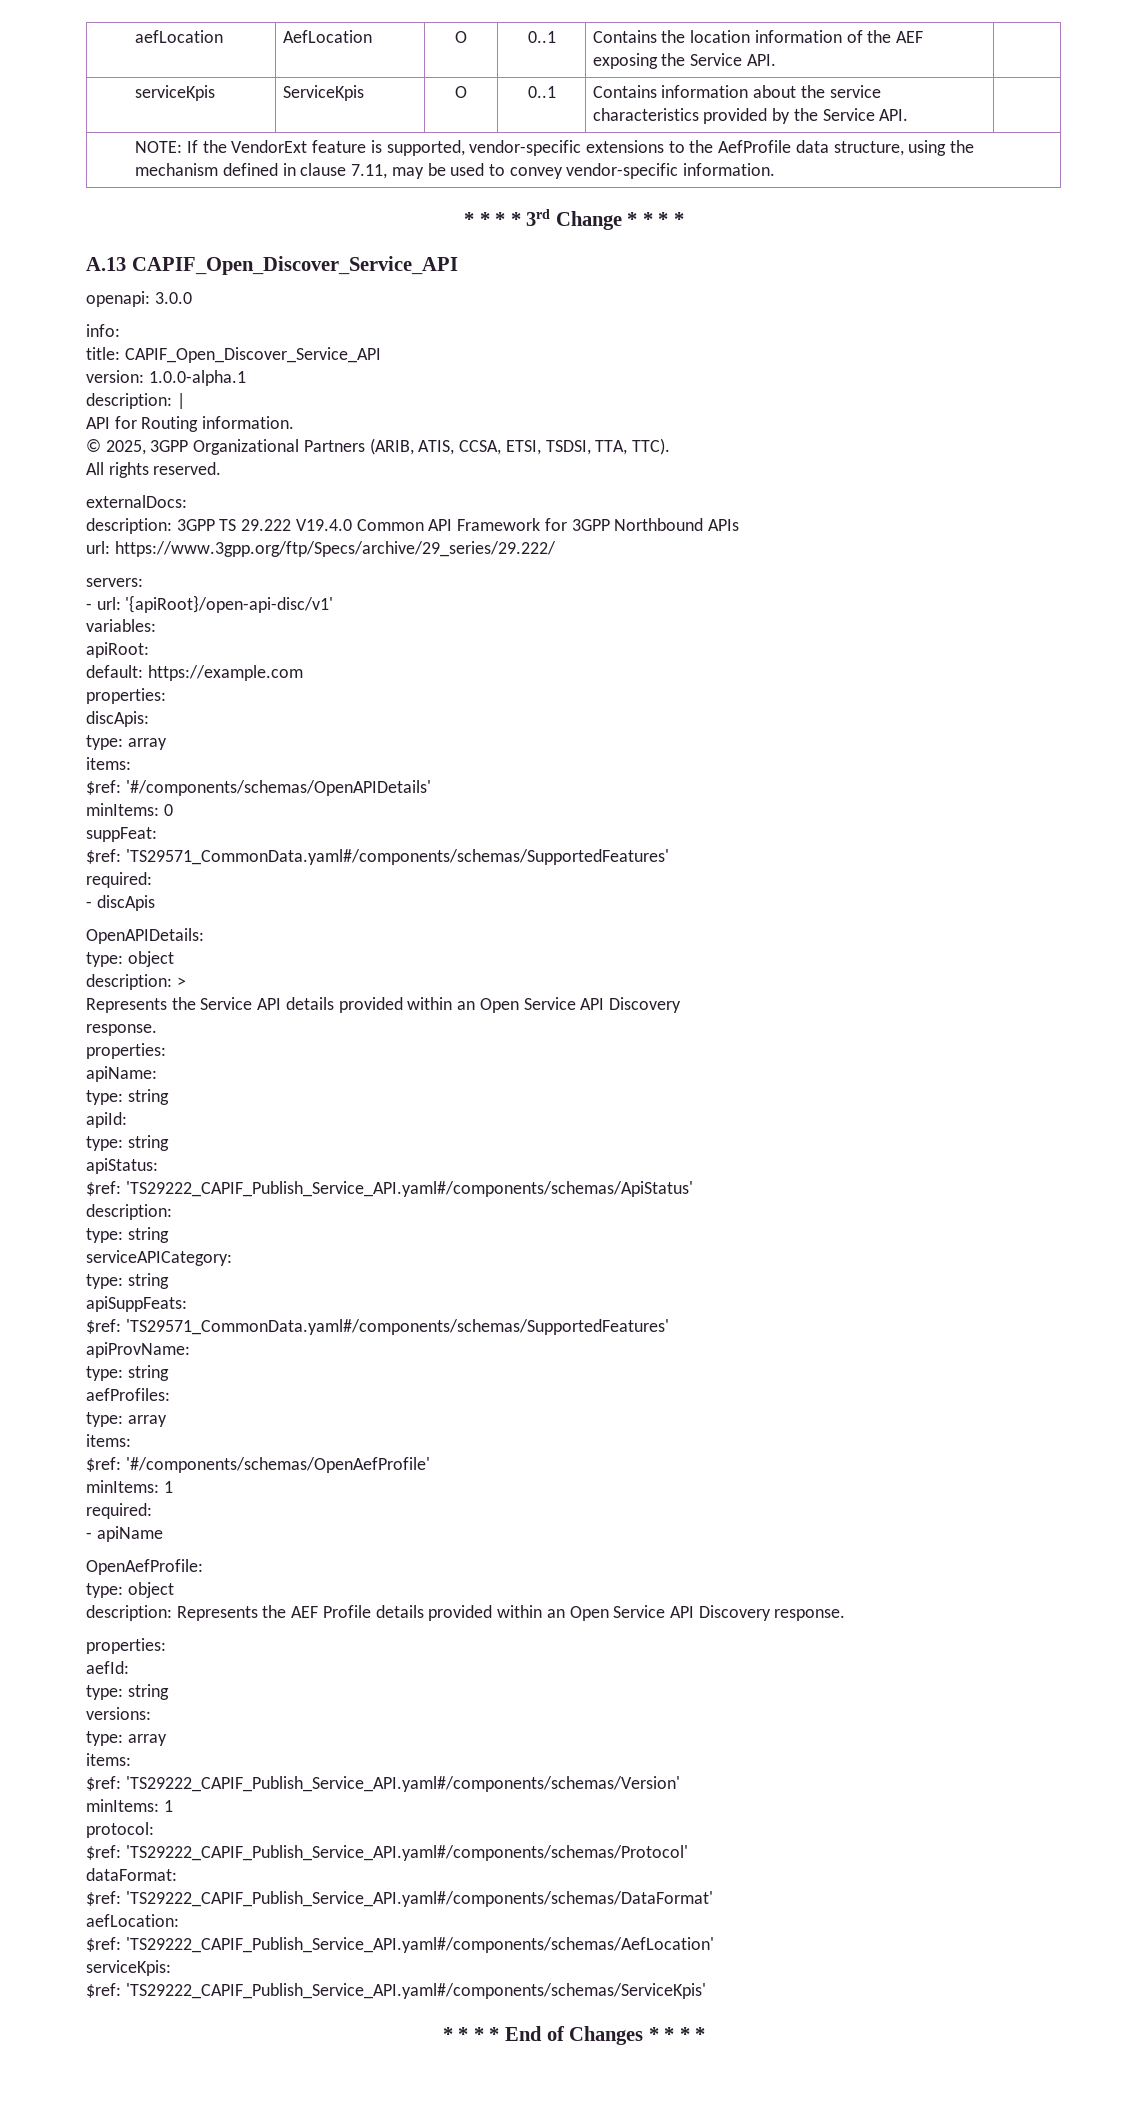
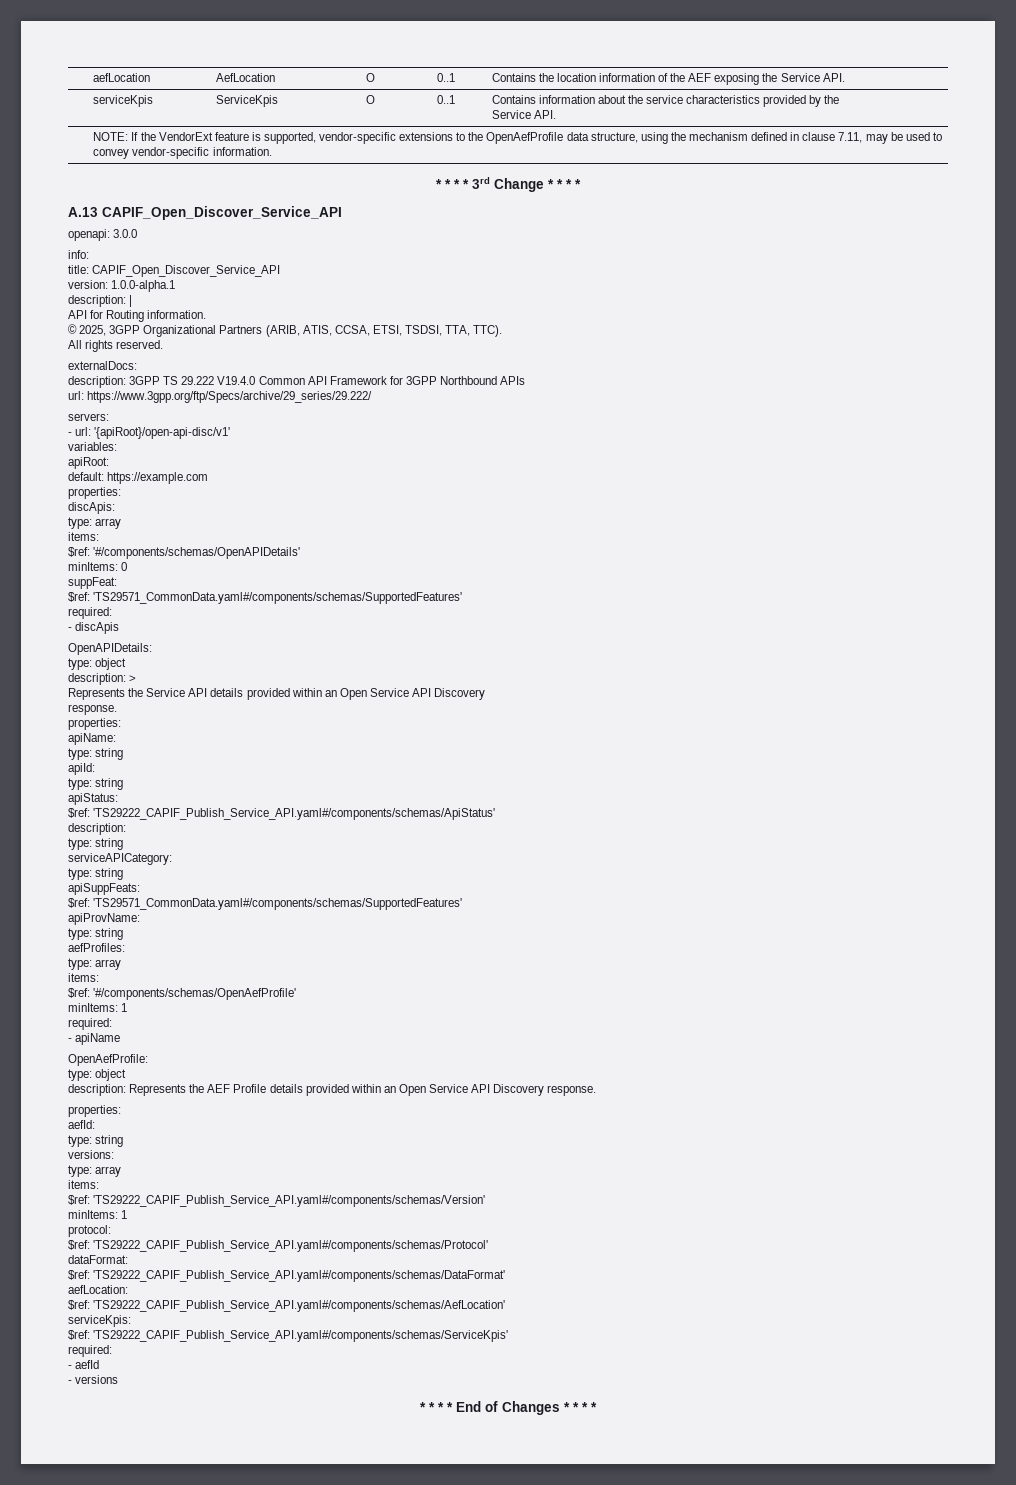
[718,140,792,153] AefProfile -> [486,132,564,144] OpenAefProfile
(706, 1991) none -> [68,1345,112,1357] [68,1360,100,1369] [68,1375,119,1384] // required: // - aefId // - versions

